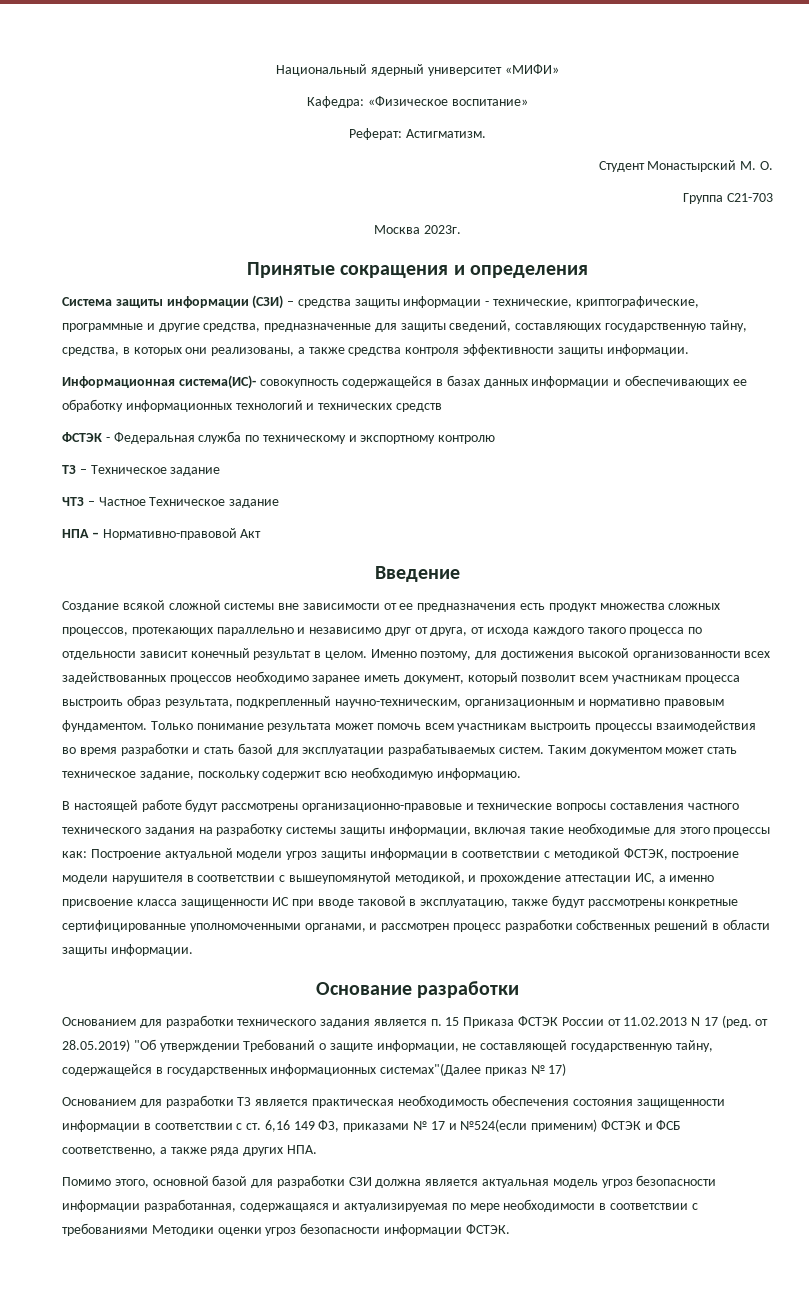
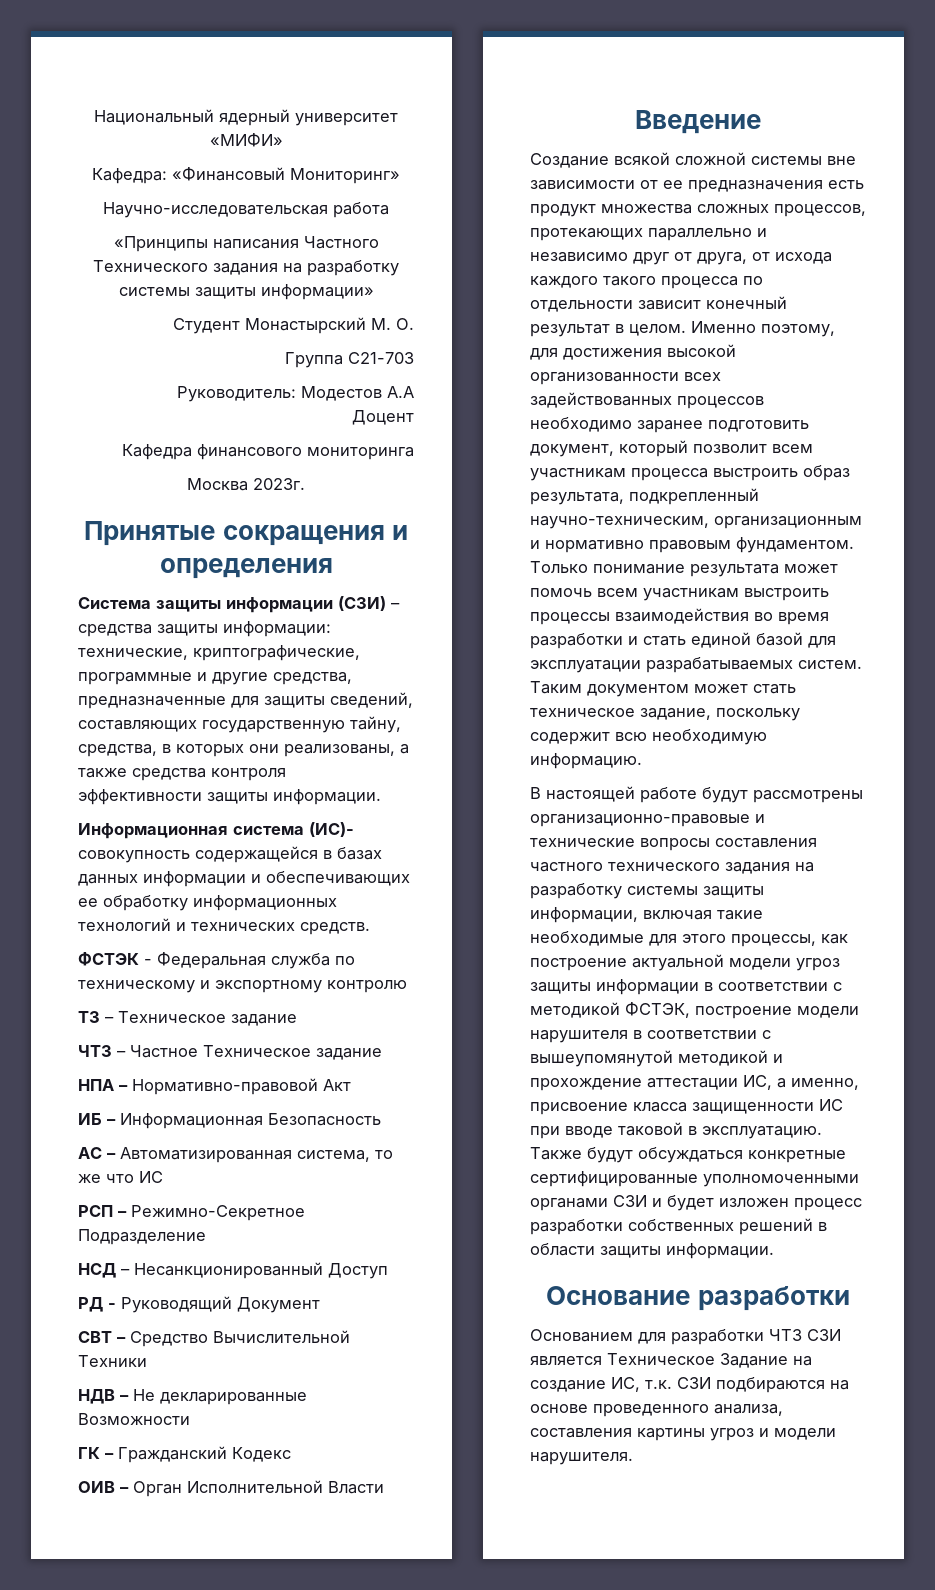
[368,96,528,106] [349,128,486,140] «Физическое воспитание» // Реферат: Астигматизм. -> [172,167,400,184] [103,202,389,218] [113,236,379,252] [93,260,399,276] [118,284,374,300] «Финансовый Мониторинг» // Научно-исследовательская работа // «Принципы написания Частного Технического задания на разработку системы защиты информации»
(773, 197) none -> [177,386,414,402] [352,410,414,425] [122,444,414,460] // Руководитель: Модестов А.А // Доцент // Кафедра финансового мониторинга
[403,296,490,308] информации - -> [223,621,331,637] информации:
[178,375,256,389] система(ИС)- -> [233,822,354,837] система (ИС)-
[395,403,442,412] средств -> [300,922,370,935] средств.
(262, 533) none -> [78,1113,381,1129] [78,1147,393,1163] [78,1171,163,1183] [78,1205,305,1221] [78,1229,206,1245] [78,1262,388,1279] [78,1296,320,1313] [78,1330,350,1347] [78,1355,147,1367] [78,1389,307,1405] [78,1413,190,1425] [78,1446,291,1463] [78,1480,384,1497] // ИБ – Информационная Безопасность // АС – Автоматизированная система, то же что ИС // РСП – Режимно-Секретное Подразделение // НСД – Несанкционированный Доступ // РД - Руководящий Документ // СВТ – Средство Вычислительной Техники // НДВ – Не декларированные Возможности // ГК – Гражданский Кодекс // ОИВ – Орган Исполнительной Власти
[364,675,401,682] иметь -> [708,420,809,432] подготовить
(235, 750) none -> [691,632,751,648] единой
[713,827,771,836] [62,849,161,860] процессы как: Построение -> [731,934,848,947] [530,958,627,971] процессы, как построение
[394,872,465,884] методикой, -> [678,1050,768,1066] методикой
[669,875,715,882] именно -> [791,1078,859,1090] именно,
[420,895,739,908] [62,920,450,932] эксплуатацию, также будут рассмотрены конкретные сертифицированные уполномоченными органами, и рассмотрен -> [702,1126,822,1139] [530,1147,846,1163] [530,1171,859,1187] [530,1195,789,1211] эксплуатацию. Также будут обсуждаться конкретные сертифицированные уполномоченными органами СЗИ и будет изложен
[237,1015,769,1028] [62,1039,713,1052] [62,1063,567,1076] [62,1095,726,1108] [62,1119,682,1132] [62,1145,317,1156] [62,1175,717,1188] [62,1199,698,1212] [62,1223,510,1236] технического задания является п. 15 Приказа ФСТЭК России от 11.02.2013 N 17 (ред. от 28.05.2019) "Об утверждении Требований о защите информации, не составляющей государственную тайну, содержащейся в государственных информационных системах"(Далее приказ № 17) // Основанием для разработки ТЗ является практическая необходимость обеспечения состояния защищенности информации в соответствии с ст. 6,16 149 ФЗ, приказами № 17 и №524(если применим) ФСТЭК и ФСБ соответственно, а также ряда других НПА. // Помимо этого, основной базой для разработки СЗИ должна является актуальная модель угроз безопасности информации разработанная, содержащаяся и актуализируемая по мере необходимости в соответствии с требованиями Методики оценки угроз безопасности информации ФСТЭК. -> [769,1329,841,1341] [530,1353,812,1368] [530,1377,849,1393] [530,1404,783,1417] [530,1428,836,1441] [530,1452,633,1465] ЧТЗ СЗИ является Техническое Задание на создание ИС, т.к. СЗИ подбираются на основе проведенного анализа, составления картины угроз и модели нарушителя.

